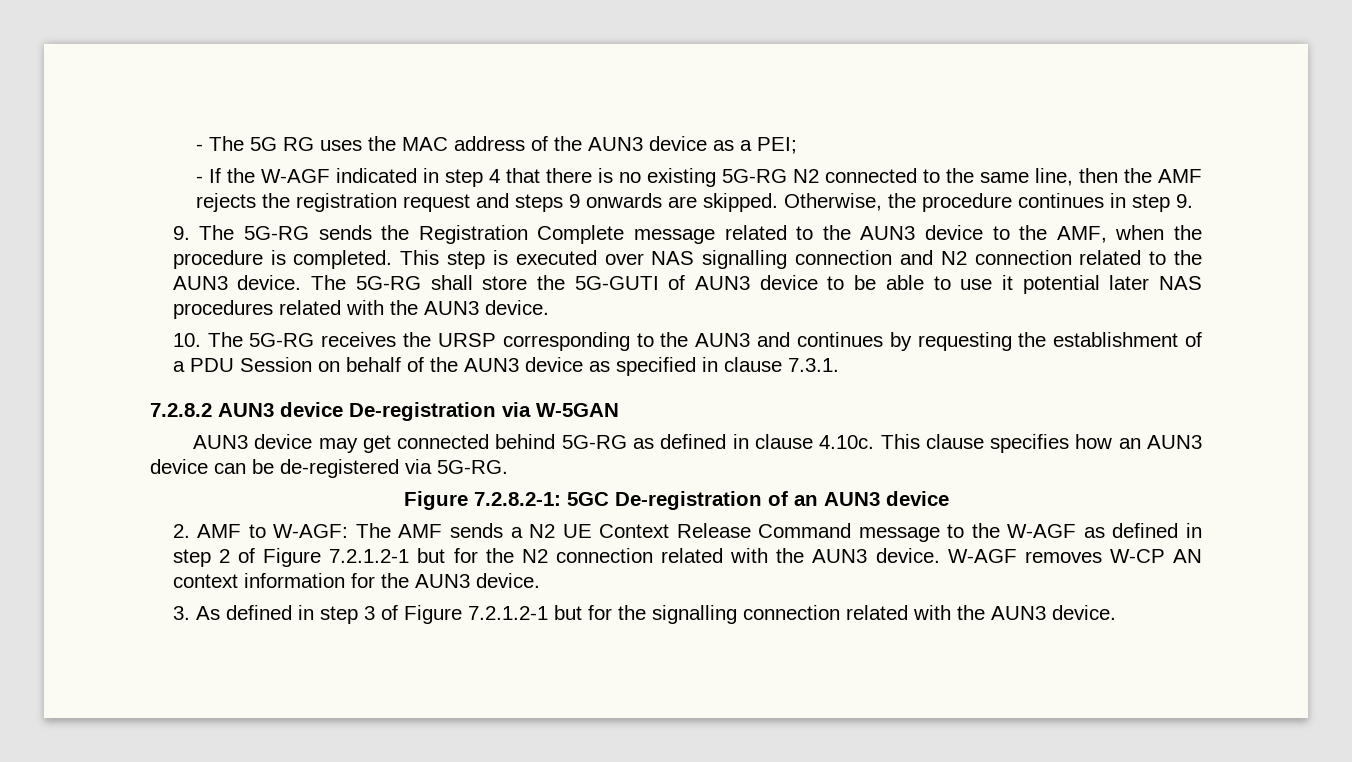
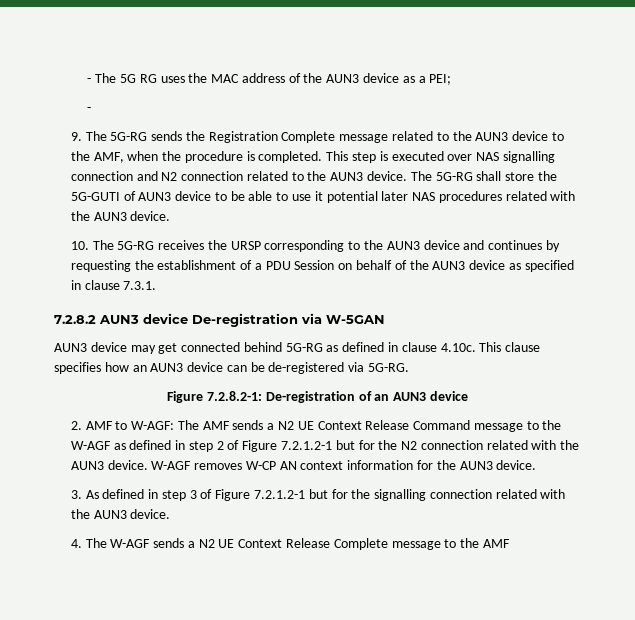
[208,168,1202,187] [195,193,1193,212] If the W-AGF indicated in step 4 that there is no existing 5G-RG N2 connected to the same line, then the AMF rejects the registration request and steps 9 onwards are skipped. Otherwise, the procedure continues in step 9. -> (92, 109) none
(751, 340) none -> [423,240,460,250] device
[566,492,609,506] 5GC -> (262, 396) none
(1116, 612) none -> [70,538,510,550] // 4. The W-AGF sends a N2 UE Context Release Complete message to the AMF

